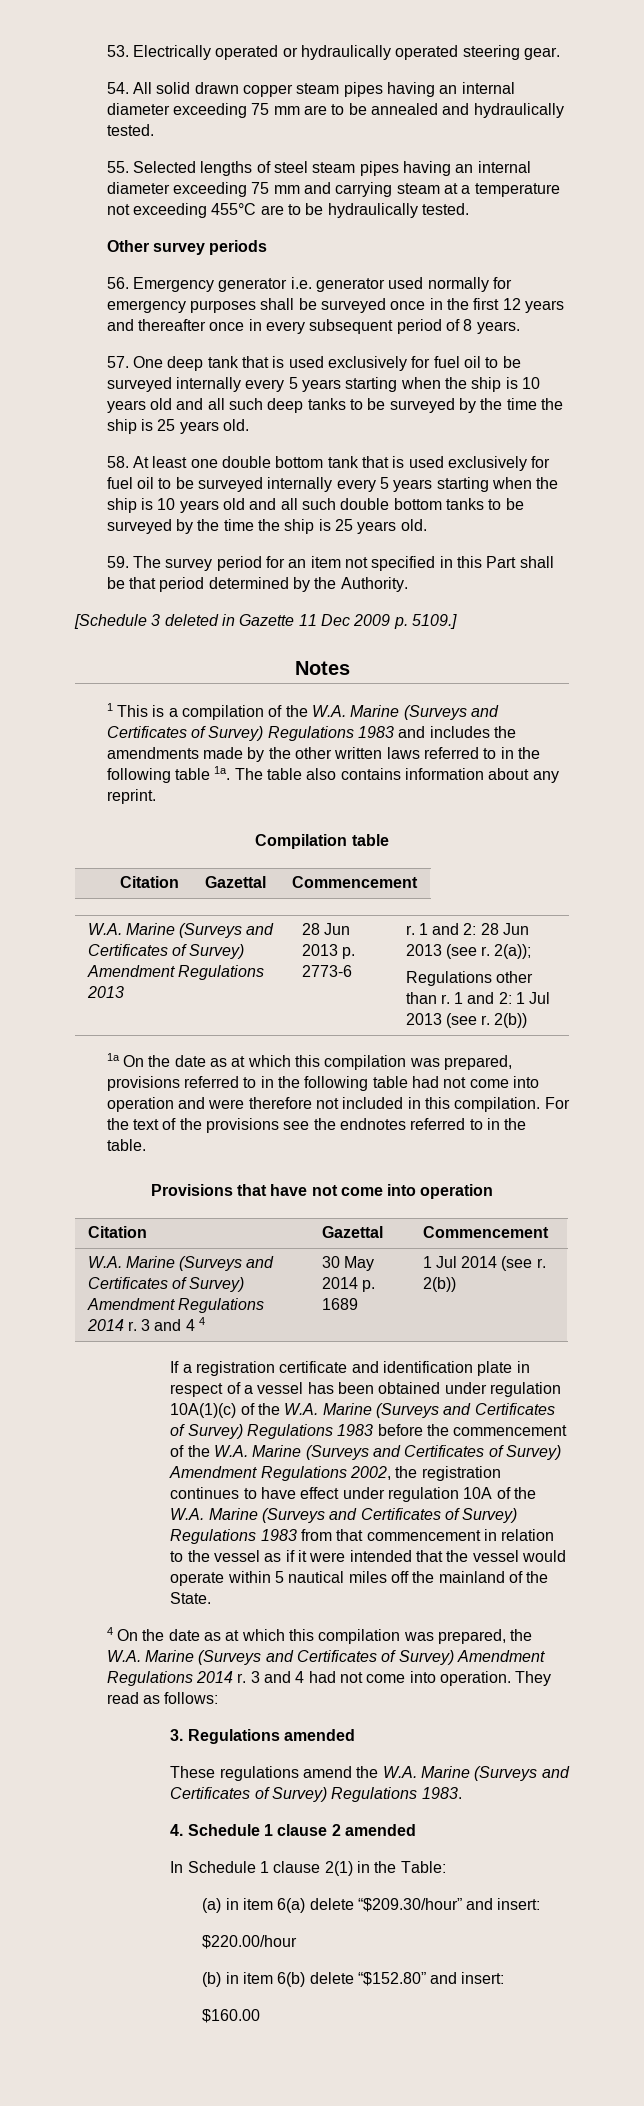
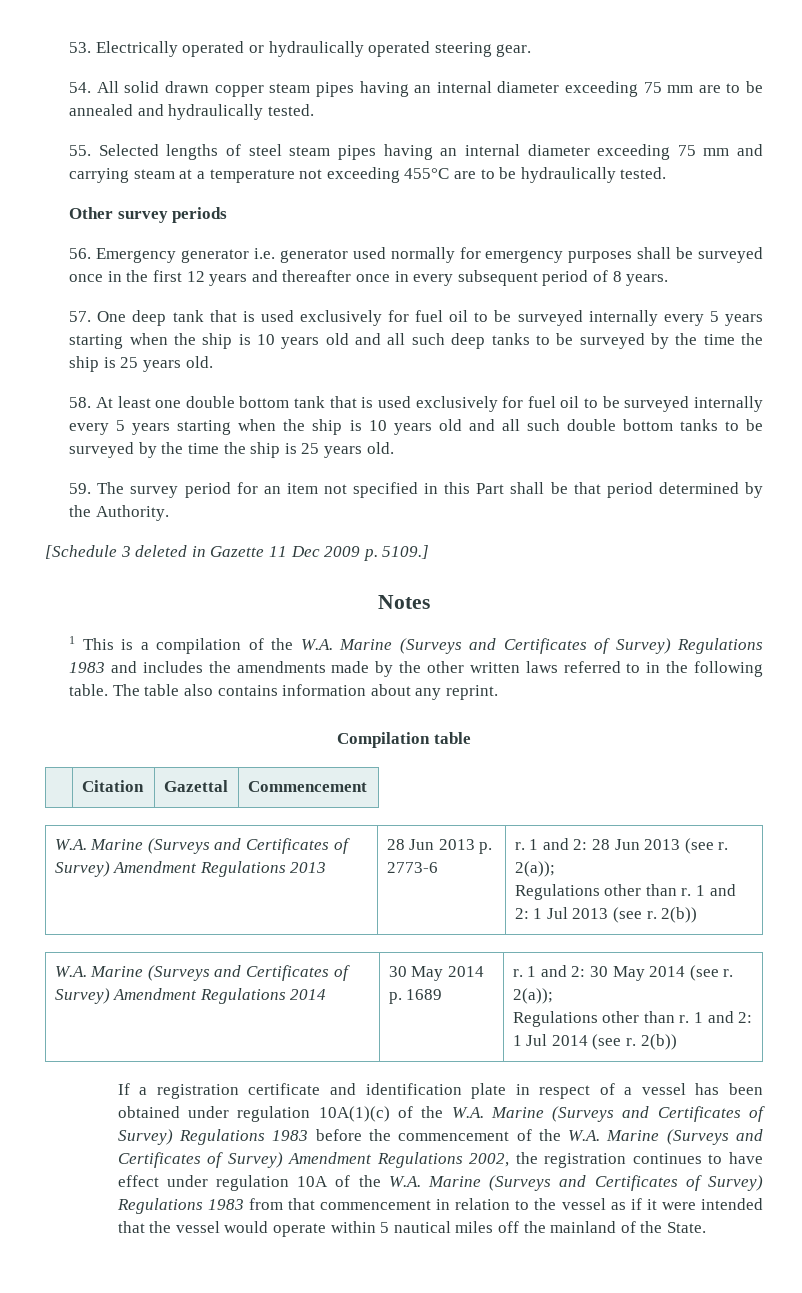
[175,766,231,780] table 1a. -> [69,684,109,696] table.
[106,1053,513,1070] [106,1076,540,1091] [106,1097,570,1112] [106,1118,527,1133] [106,1139,146,1151] [150,1184,494,1199] [87,1226,147,1238] [321,1226,383,1238] [422,1226,549,1238] // 1a On the date as at which this compilation was prepared, provisions referred to in the following table had not come into operation and were therefore not included in this compilation. For the text of the provisions see the endnotes referred to in the table. // Provisions that have not come into operation // Citation | Gazettal | Commencement -> (698, 915) none
[127,1317,206,1331] r. 3 and 4 4 -> (327, 994) none
(358, 1304) none -> [512,965,734,981] [512,988,553,1004] [512,1011,753,1027] r. 1 and 2: 30 May 2014 (see r. 2(a)); // Regulations other than r. 1 and 2:
[106,1627,533,1644] [106,1650,546,1665] [106,1671,552,1686] [106,1692,219,1704] [170,1729,356,1744] [170,1766,570,1781] [170,1787,462,1802] [170,1824,417,1836] [170,1861,446,1876] [202,1898,541,1913] [202,1935,298,1949] [202,1972,505,1987] [202,2009,261,2023] // 4 On the date as at which this compilation was prepared, the W.A. Marine (Surveys and Certificates of Survey) Amendment Regulations 2014 r. 3 and 4 had not come into operation. They read as follows: // 3. Regulations amended // These regulations amend the W.A. Marine (Surveys and Certificates of Survey) Regulations 1983. // 4. Schedule 1 clause 2 amended // In Schedule 1 clause 2(1) in the Table: // (a) in item 6(a) delete “$209.30/hour” and insert: // $220.00/hour // (b) in item 6(b) delete “$152.80” and insert: // $160.00 -> (706, 1227) none

